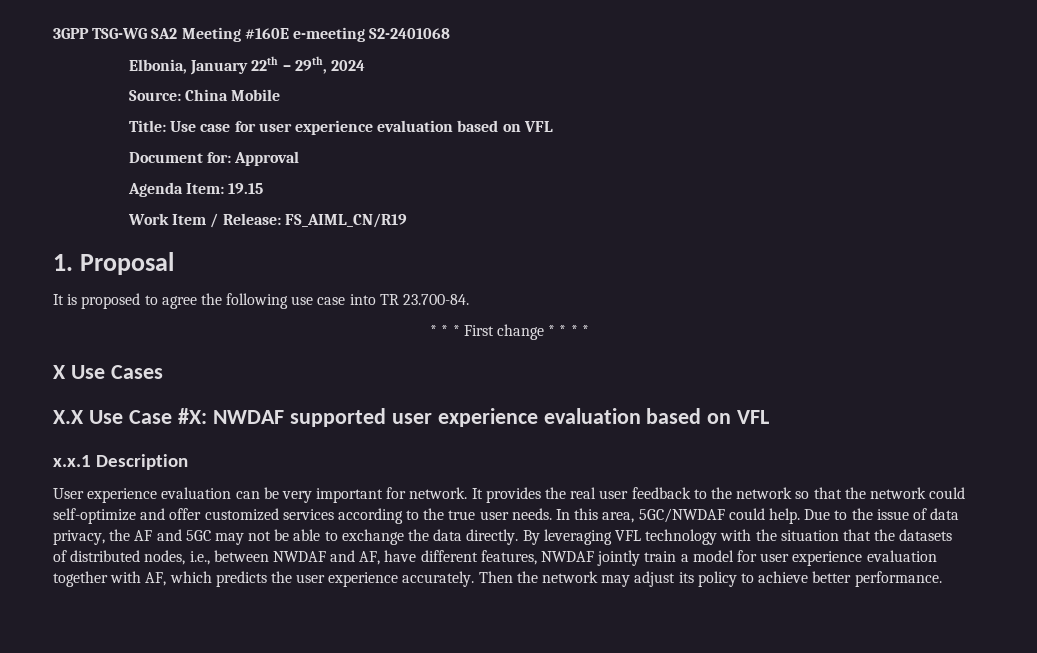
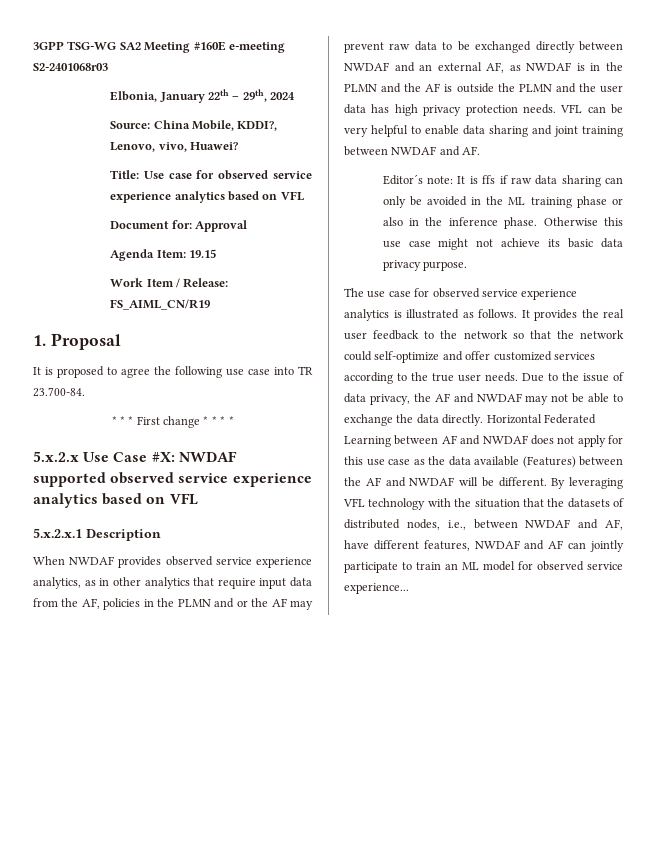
[369,28,451,39] S2-2401068 -> [33,63,108,71] S2-2401068r03
[231,89,281,101] Mobile -> [191,120,278,131] [110,142,238,152] Mobile, KDDI?, Lenovo, vivo, Huawei?
[258,120,454,135] user experience evaluation -> [218,170,312,180] [110,191,225,203] observed service experience analytics
[53,365,163,379] [53,410,84,424] X Use Cases // X.X -> [33,451,79,462] 5.x.2.x
[391,408,770,427] [53,455,91,467] user experience evaluation based on VFL // x.x.1 -> [110,472,312,487] [33,493,198,508] [33,528,82,538] observed service experience analytics based on VFL // 5.x.2.x.1
[53,487,468,503] User experience evaluation can be very important for network. -> [33,556,312,568] [33,577,312,589] [33,598,314,610] [344,41,623,53] [344,62,623,73] [344,83,623,93] [344,104,623,116] [344,125,623,137] [344,146,481,156] [382,174,623,187] [382,196,623,208] [382,217,623,229] [382,238,623,250] [382,260,467,271] [344,288,578,300] [344,309,517,321] When NWDAF provides observed service experience analytics, as in other analytics that require input data from the AF, policies in the PLMN and or the AF may prevent raw data to be exchanged directly between NWDAF and an external AF, as NWDAF is in the PLMN and the AF is outside the PLMN and the user data has high privacy protection needs. VFL can be very helpful to enable data sharing and joint training between NWDAF and AF. // Editor´s note: It is ffs if raw data sharing can only be avoided in the ML training phase or also in the inference phase. Otherwise this use case might not achieve its basic data privacy purpose. // The use case for observed service experience analytics is illustrated as follows.
[556,508,800,524] In this area, 5GC/NWDAF could help. -> (518, 377) none
[185,530,211,541] 5GC -> [476,393,522,402] NWDAF
(519, 537) none -> [486,414,596,424] [344,435,623,447] [344,456,623,468] [344,477,547,487] Horizontal Federated Learning between AF and NWDAF does not apply for this use case as the data available (Features) between the AF and NWDAF will be different.
[597,550,937,566] [53,571,942,587] jointly train a model for user experience evaluation together with AF, which predicts the user experience accurately. Then the network may adjust its policy to achieve better performance. -> [524,540,624,552] [344,561,623,573] [344,583,409,594] and AF can jointly participate to train an ML model for observed service experience...

